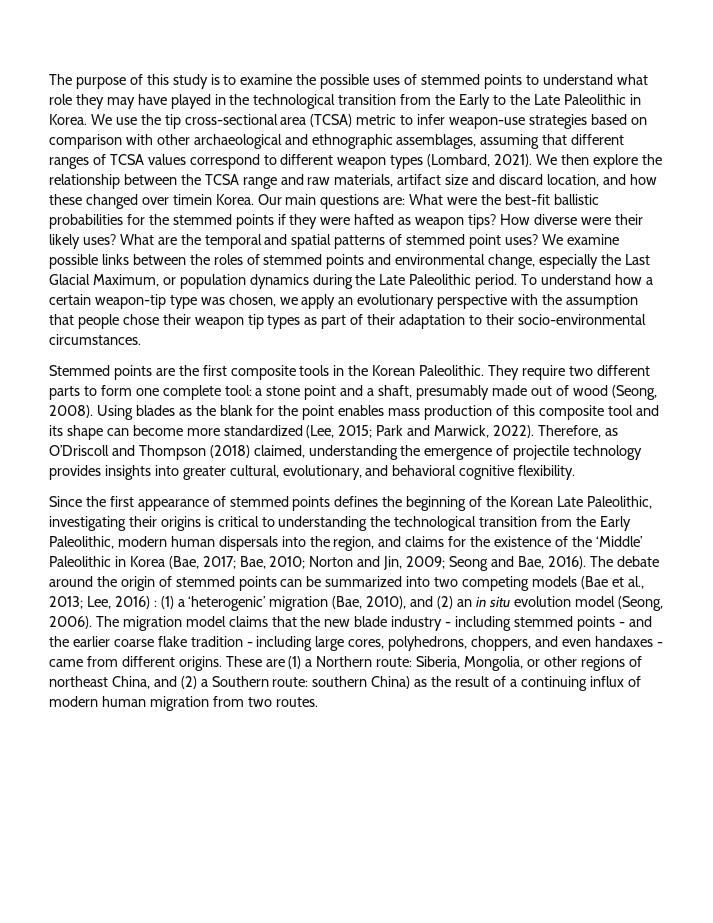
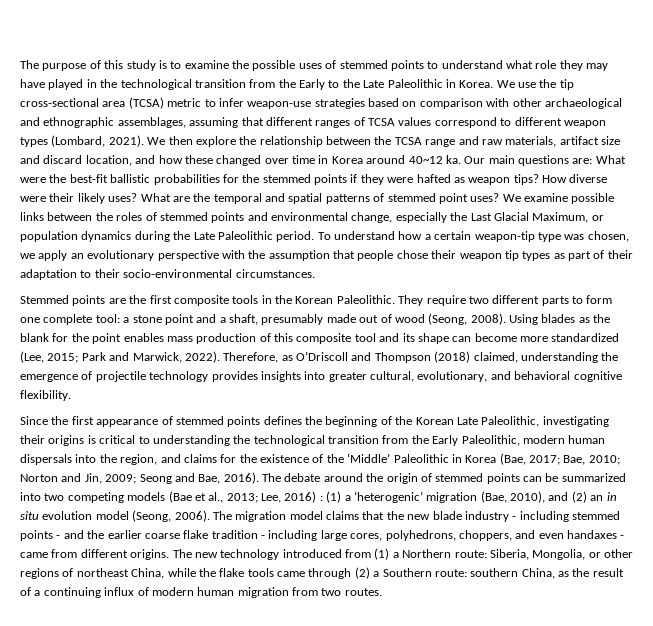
[172,194,254,205] timein Korea. -> [292,155,461,164] time in Korea around 40~12 ka.
[225,656,285,667] These are -> [172,549,371,560] The new technology introduced from
[153,676,177,687] and -> [167,568,352,579] while the flake tools came through
[371,676,411,689] China) -> [521,568,555,579] China,

